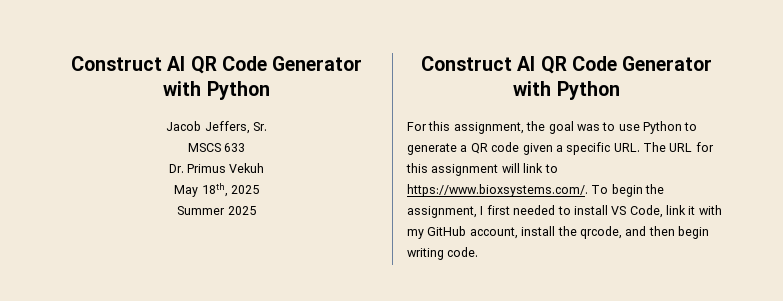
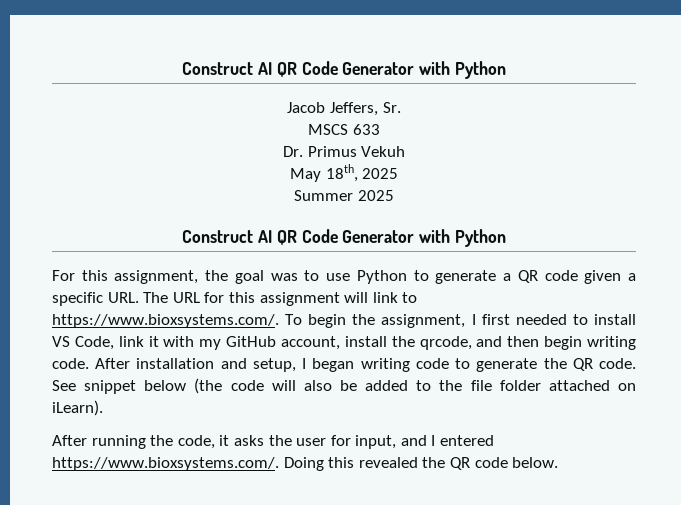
(479, 252) none -> [95,358,636,372] [52,378,637,394] [52,400,103,416] [52,435,495,449] [52,457,559,471] After installation and setup, I began writing code to generate the QR code. See snippet below (the code will also be added to the file folder attached on iLearn). // After running the code, it asks the user for input, and I entered https://www.bioxsystems.com/. Doing this revealed the QR code below.

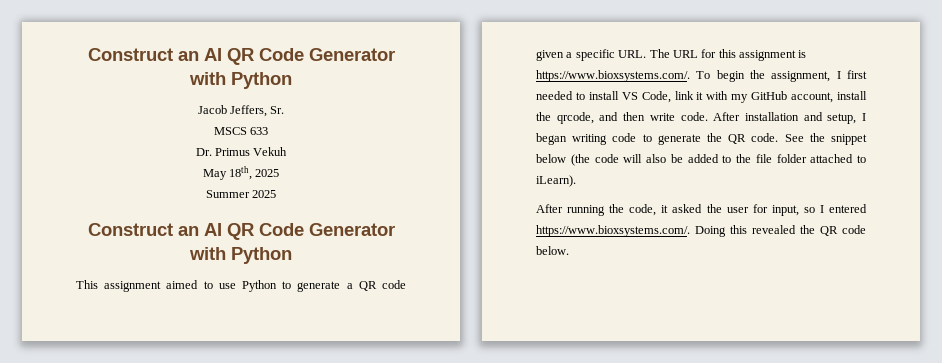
[182,62,254,75] Construct -> [87,48,199,61] Construct an
[258,229,506,247] [52,270,298,284] AI QR Code Generator with Python // For this assignment, the goal was -> [177,223,395,240] [189,247,292,264] [76,280,199,292] an AI QR Code Generator with Python // This assignment aimed
[344,292,418,303] will link to -> [798,50,807,58] is
[544,336,636,350] begin writing -> [649,113,675,121] write
(76, 385) none -> [809,133,825,142] the
[618,383,637,391] on -> [857,155,866,163] to
[233,435,264,446] asks -> [672,204,703,213] asked
[400,435,427,446] and -> [803,207,815,213] so

